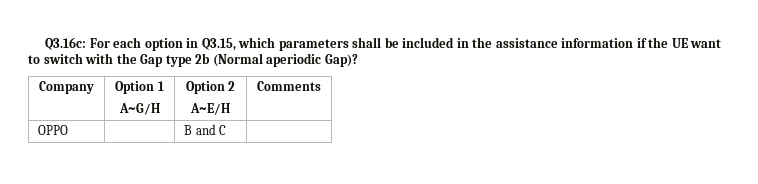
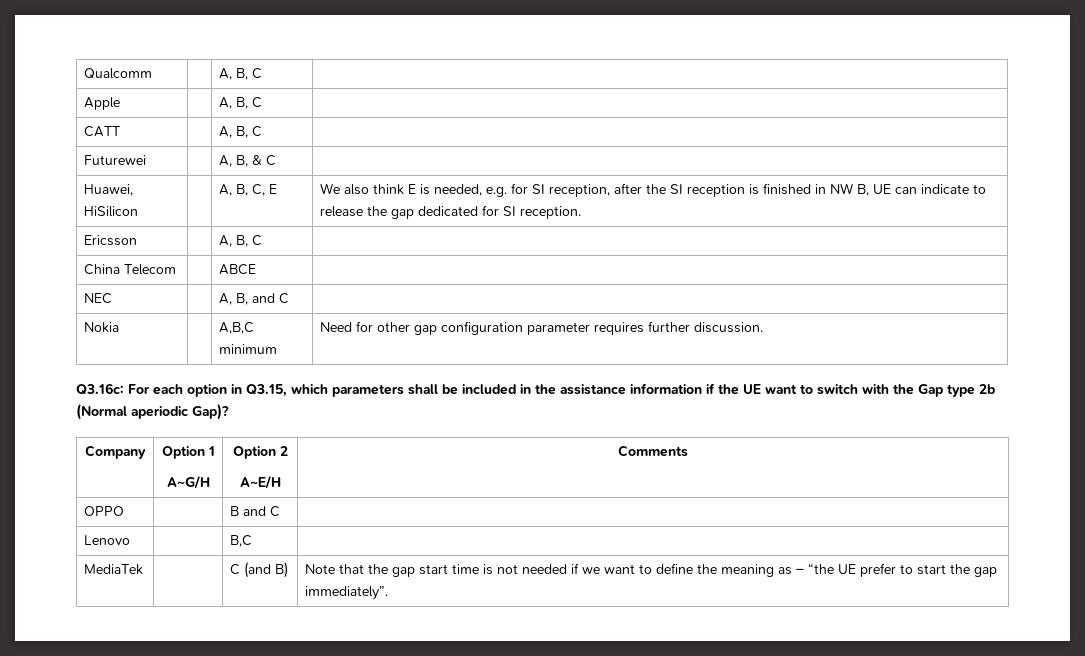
(45, 43) none -> [84,68,153,79] [219,68,263,80] [84,97,121,110] [219,97,263,109] [84,126,121,137] [219,126,263,138] [84,155,147,165] [219,155,277,167] [84,184,134,196] [84,206,139,217] [219,184,278,196] [320,183,987,197] [320,205,582,219] [84,235,138,246] [219,235,263,247] [84,264,177,275] [219,264,257,275] [84,293,113,304] [219,293,290,305] [84,322,120,333] [219,322,255,334] [219,344,278,354] [320,321,764,335] Qualcomm | | A, B, C | // Apple | | A, B, C | // CATT | | A, B, C | // Futurewei | | A, B, & C | // Huawei, HiSilicon | | A, B, C, E | We also think E is needed, e.g. for SI reception, after the SI reception is finished in NW B, UE can indicate to release the gap dedicated for SI reception. // Ericsson | | A, B, C | // China Telecom | | ABCE | // NEC | | A, B, and C | // Nokia | | A,B,C minimum | Need for other gap configuration parameter requires further discussion. //
(227, 130) none -> [84,535,131,545] [230,535,253,547] [84,564,144,575] [230,562,289,578] [305,563,998,577] [305,586,389,600] // Lenovo | | B,C | // MediaTek | | C (and B) | Note that the gap start time is not needed if we want to define the meaning as – “the UE prefer to start the gap immediately”.

